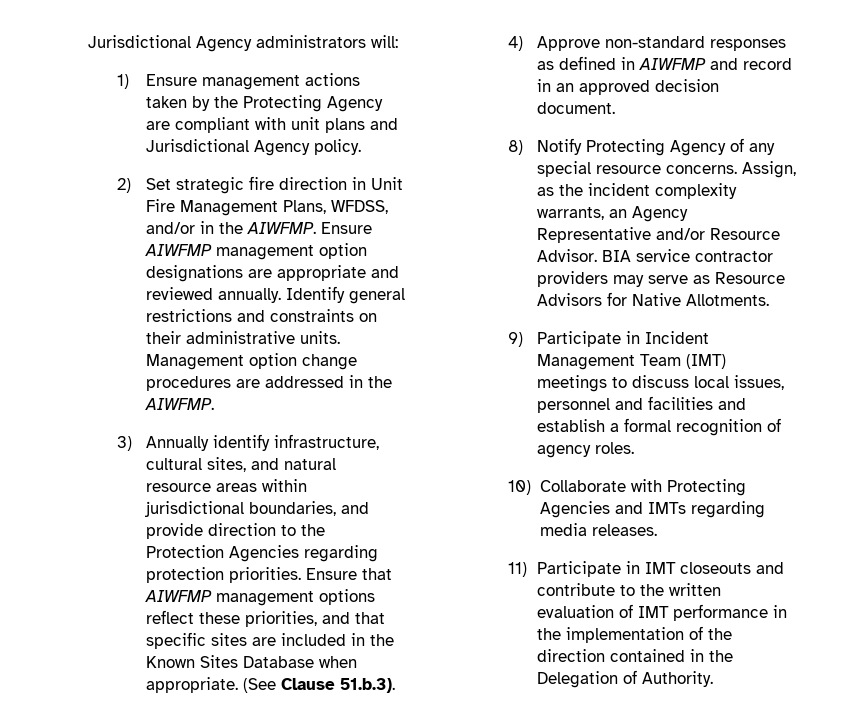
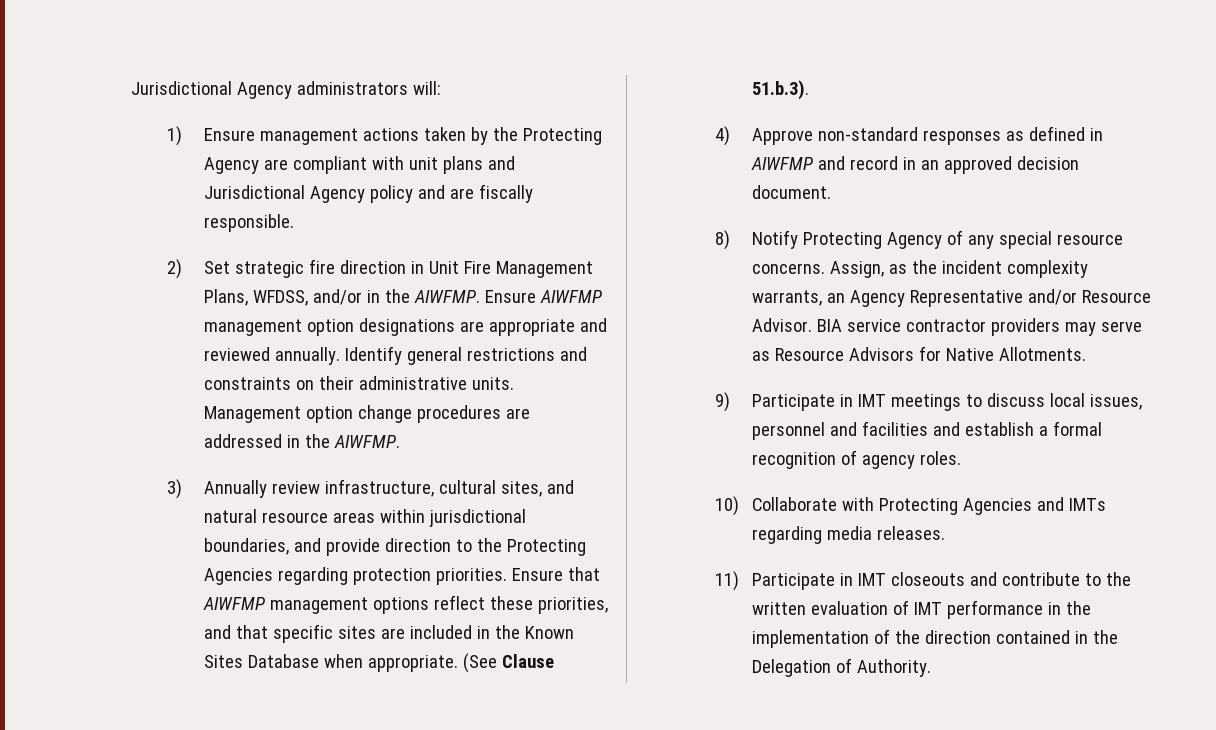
[314,139,362,155] policy. -> [369,184,533,203] [203,214,294,232] policy and are fiscally responsible.
[213,434,271,451] identify -> [271,481,320,494] review
[146,545,225,558] Protection -> [506,539,586,556] Protecting
[645,331,710,344] [537,354,727,370] Incident Management Team (IMT) -> [857,394,886,407] IMT

